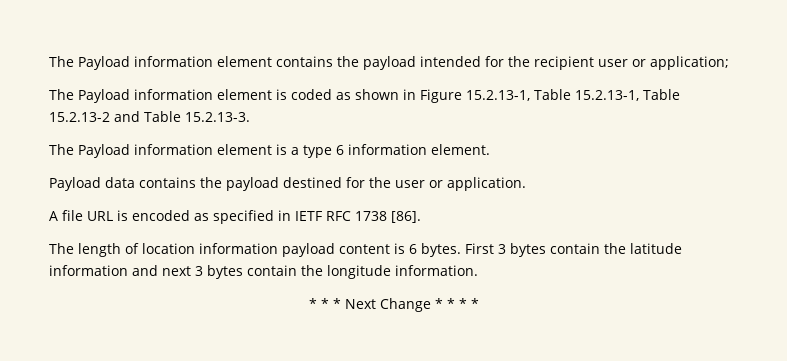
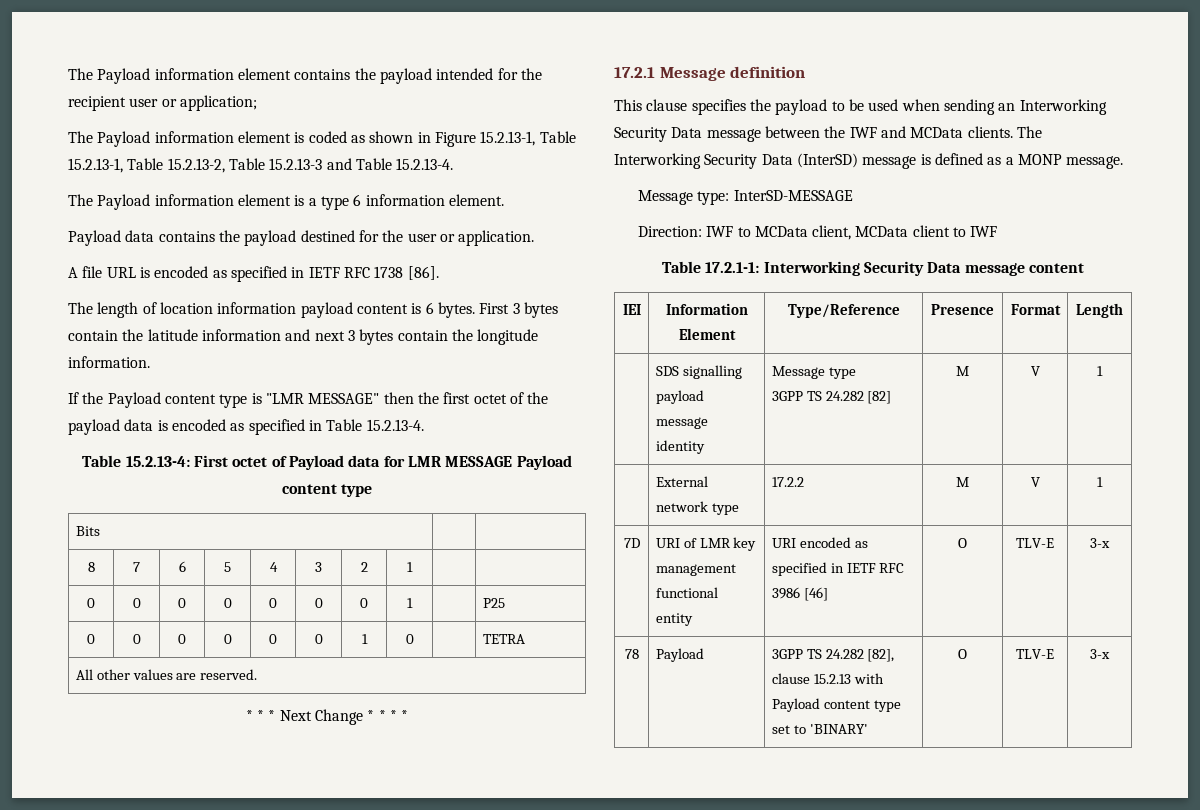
[49,112,110,122] 15.2.13-2 -> [167,158,323,173] 15.2.13-2, Table 15.2.13-3
[184,112,250,122] 15.2.13-3. -> [396,158,454,170] 15.2.13-4.
(478, 270) none -> [68,392,549,408] [68,419,424,435] [82,455,572,470] [281,484,373,497] [75,526,100,536] [87,562,95,572] [133,562,140,572] [178,561,186,572] [224,562,231,572] [269,562,278,572] [315,562,322,572] [360,562,368,572] [407,562,414,572] [87,598,95,608] [132,598,141,608] [178,598,186,608] [223,598,232,608] [269,598,277,608] [314,598,323,608] [360,598,369,608] [407,598,414,608] [482,598,505,608] [87,634,95,644] [132,634,141,644] [178,634,186,644] [223,634,232,644] [269,634,277,644] [314,634,323,644] [361,634,368,644] [405,634,414,644] [482,634,525,644] [75,669,258,680] // If the Payload content type is "LMR MESSAGE" then the first octet of the payload data is encoded as specified in Table 15.2.13-4. // Table 15.2.13-4: First octet of Payload data for LMR MESSAGE Payload content type // Bits | | // 8 | 7 | 6 | 5 | 4 | 3 | 2 | 1 | | // 0 | 0 | 0 | 0 | 0 | 0 | 0 | 1 | | P25 // 0 | 0 | 0 | 0 | 0 | 0 | 1 | 0 | | TETRA // All other values are reserved.
(479, 303) none -> [614,66,806,81] [614,99,1107,115] [614,126,1042,142] [614,153,1124,169] [637,190,853,205] [637,225,998,240] [662,261,1084,276] [622,304,641,315] [665,303,748,315] [678,328,736,340] [787,304,900,318] [931,304,994,315] [1010,304,1061,315] [1076,303,1123,318] [655,365,742,379] [655,390,704,404] [655,417,708,429] [655,440,705,454] [771,366,856,379] [771,391,892,404] [956,366,969,376] [1030,366,1040,376] [1097,366,1103,376] [655,476,708,487] [655,501,739,515] [771,477,804,487] [956,477,969,487] [1030,477,1040,487] [1097,477,1103,487] [623,538,640,548] [655,537,757,551] [655,564,736,576] [655,587,718,598] [655,613,693,626] [771,537,868,548] [771,562,905,576] [771,587,828,601] [958,538,967,548] [1016,538,1054,548] [1090,538,1110,548] [624,649,639,659] [655,648,704,662] [771,649,895,662] [771,673,884,684] [771,698,901,712] [771,724,868,734] [958,649,967,659] [1016,649,1054,659] [1090,649,1110,659] // 17.2.1 Message definition // This clause specifies the payload to be used when sending an Interworking Security Data message between the IWF and MCData clients. The Interworking Security Data (InterSD) message is defined as a MONP message. // Message type: InterSD-MESSAGE // Direction: IWF to MCData client, MCData client to IWF // Table 17.2.1-1: Interworking Security Data message content // IEI | Information Element | Type/Reference | Presence | Format | Length // | SDS signalling payload message identity | Message type // 3GPP TS 24.282 [82] | M | V | 1 // | External network type | 17.2.2 | M | V | 1 // 7D | URI of LMR key management functional entity | URI encoded as specified in IETF RFC 3986 [46] | O | TLV-E | 3-x // 78 | Payload | 3GPP TS 24.282 [82], clause 15.2.13 with Payload content type set to 'BINARY' | O | TLV-E | 3-x

